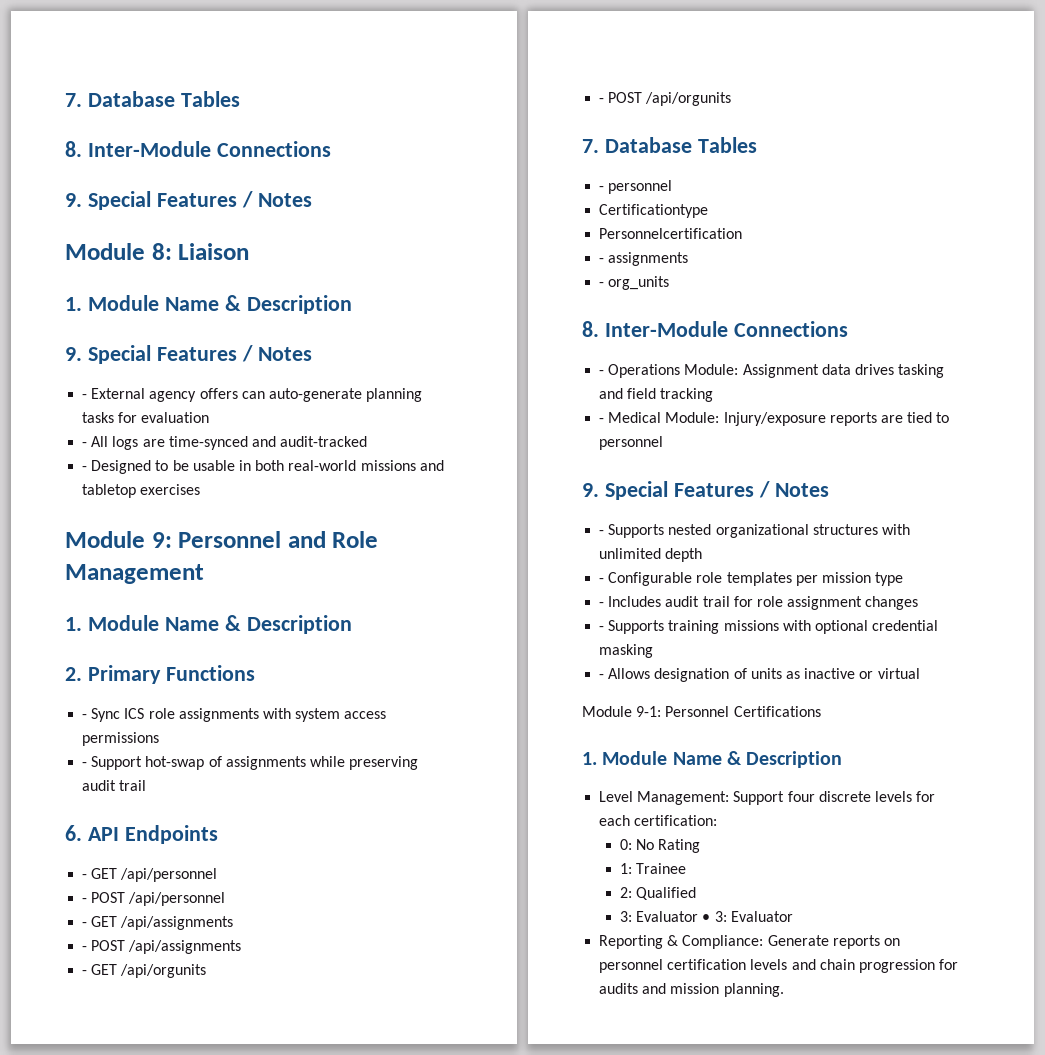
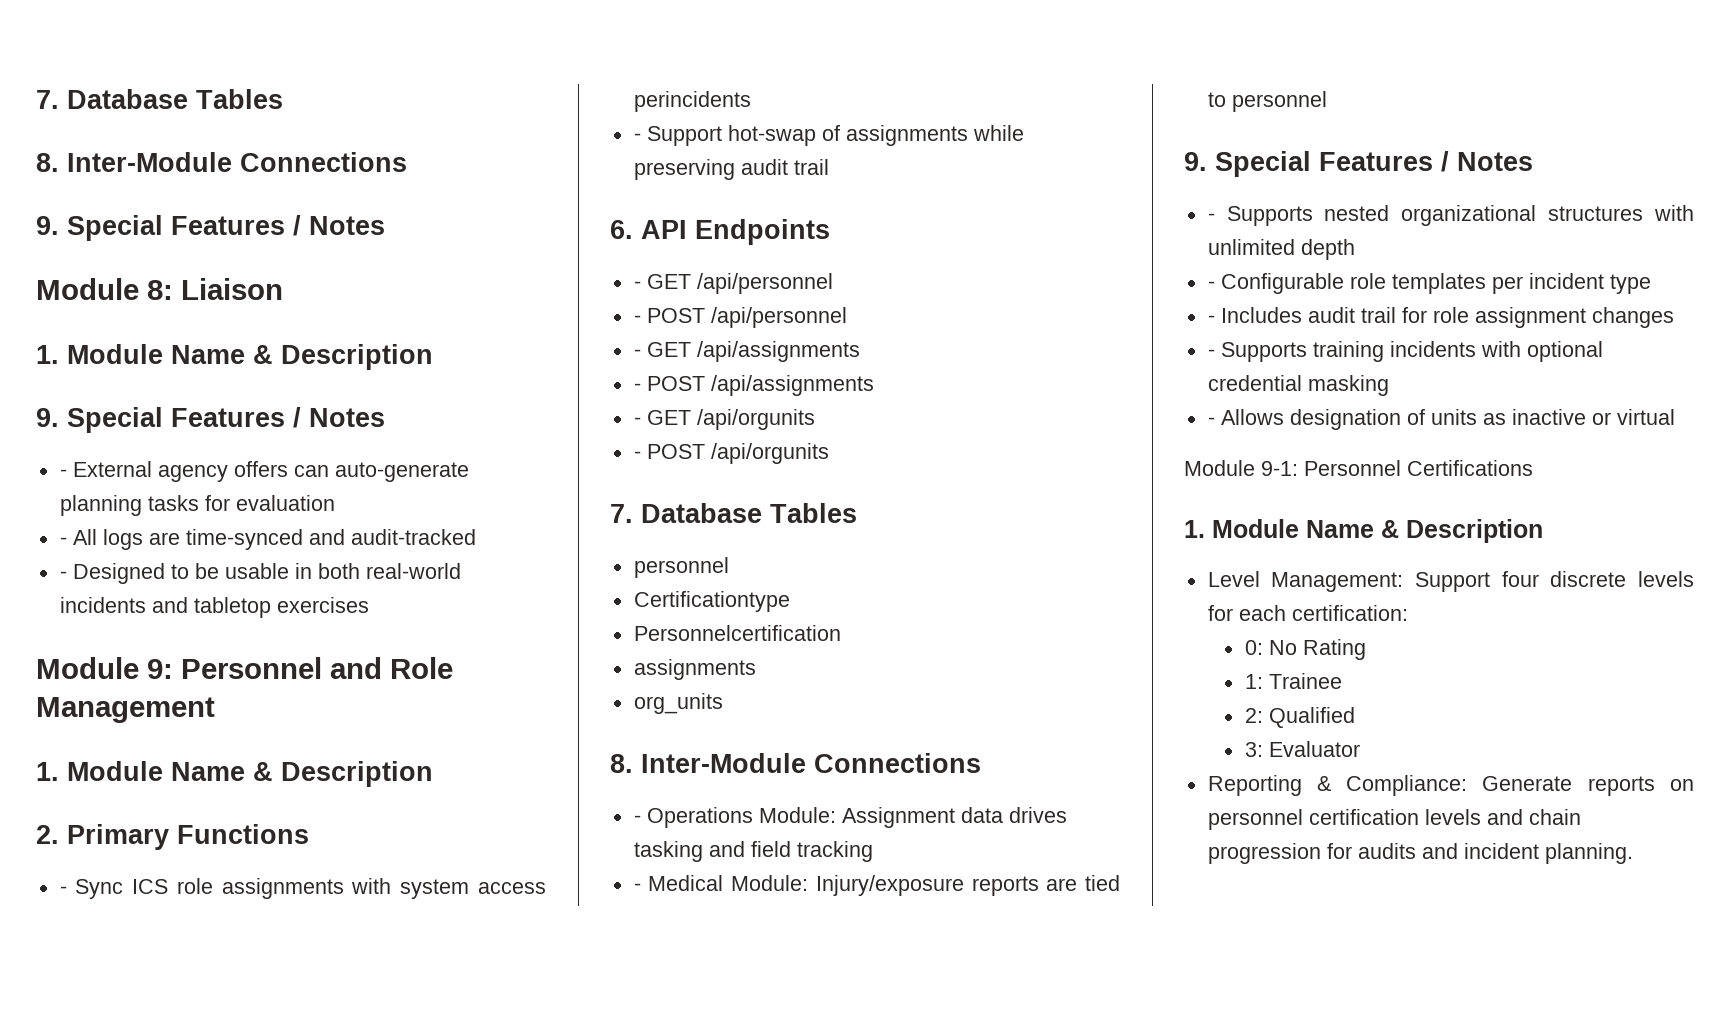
[360,460,416,471] missions -> [59,597,146,613] incidents
[82,732,160,746] permissions -> [633,91,751,112] perincidents
[599,186,605,191] - -> (857, 513) none
[599,258,605,263] - -> (841, 633) none
[599,282,605,287] - -> (756, 669) none
[821,572,871,583] mission -> [1528,273,1604,289] incident
[723,620,779,631] missions -> [1389,341,1476,357] incidents
[702,911,793,922] • 3: Evaluator -> (1360, 749) none
[670,983,720,994] mission -> [1463,843,1539,859] incident

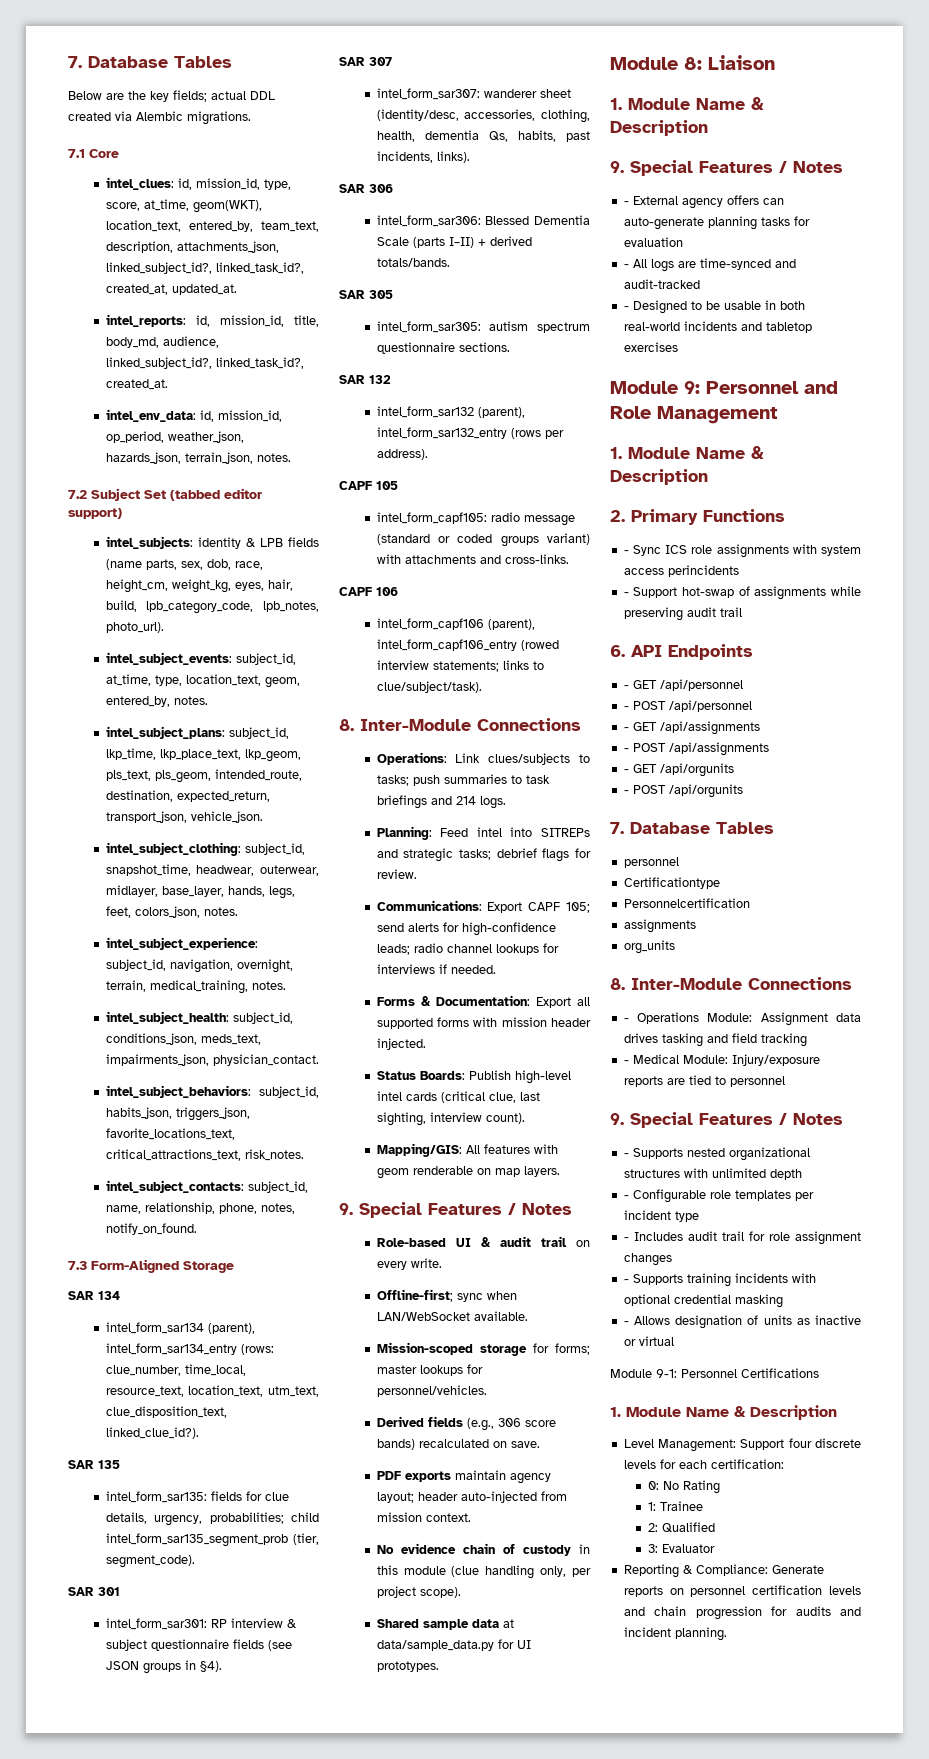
[36,89,283,109] [36,152,407,172] [36,215,385,241] 7. Database Tables // 8. Inter-Module Connections // 9. Special Features / Notes -> [68,56,232,68] [68,90,275,102] [68,111,251,125] [68,149,119,158] [105,177,291,190] [105,199,262,213] [105,220,319,232] [105,241,279,253] [105,262,304,274] [105,284,237,295] [105,314,319,327] [105,336,219,348] [105,357,304,369] [105,379,168,390] [105,409,282,422] [105,431,244,443] [105,452,291,464] [68,488,262,501] [68,508,122,519] [105,536,319,549] [105,559,263,570] [105,579,293,593] [105,600,319,614] [105,622,164,633] [105,652,296,665] [105,674,300,688] [105,696,208,707] [105,726,289,739] [105,748,301,762] [105,769,302,783] [105,790,270,802] [105,811,263,823] [105,842,305,856] [105,864,319,876] [105,885,295,899] [105,906,238,918] [105,937,258,950] [105,959,293,973] [105,980,286,994] [105,1011,293,1024] [105,1033,261,1045] [105,1054,319,1066] [105,1085,319,1098] [105,1107,250,1121] [105,1128,235,1140] [105,1149,304,1161] [105,1180,308,1193] [105,1202,295,1214] [105,1223,197,1235] [68,1259,234,1273] [68,1291,120,1300] [105,1322,255,1334] [105,1343,274,1355] [105,1364,246,1376] [105,1385,319,1397] [105,1406,227,1418] [105,1427,199,1439] [68,1460,120,1469] [105,1491,289,1503] [105,1512,319,1526] [105,1533,319,1547] [105,1555,195,1568] [68,1587,120,1596] [105,1618,297,1630] [105,1639,292,1651] [105,1660,222,1674] [339,57,392,66] [376,88,571,100] [376,109,590,123] [376,130,590,142] [376,151,470,163] [339,184,393,193] [376,215,590,227] [376,236,532,248] [376,258,450,267] [339,290,393,299] [376,321,590,333] [376,342,510,354] [339,375,391,384] [376,406,525,418] [376,427,564,439] [376,449,428,460] [339,481,398,490] [376,512,575,526] [376,533,590,547] [376,554,569,564] [339,587,398,596] [376,618,535,630] [376,639,559,651] [376,660,544,672] [376,681,482,693] [339,718,581,731] [376,752,590,765] [376,774,550,786] [376,795,506,809] [376,826,590,840] [376,848,591,862] [376,869,417,879] [376,900,590,913] [376,922,556,936] [376,943,559,955] [376,964,496,974] [376,995,590,1008] [376,1017,591,1029] [376,1038,426,1050] [376,1070,571,1084] [376,1091,540,1103] [376,1112,525,1126] [376,1143,558,1157] [376,1166,560,1179] [339,1202,572,1218] [376,1236,590,1247] [376,1258,442,1270] [376,1289,517,1302] [376,1311,528,1321] [376,1342,590,1356] [376,1364,483,1376] [376,1385,487,1397] [376,1416,556,1431] [376,1439,540,1450] [376,1470,551,1484] [376,1491,567,1503] [376,1512,471,1522] [376,1543,590,1556] [376,1565,591,1579] [376,1586,461,1598] [376,1619,514,1630] [376,1639,531,1651] [376,1661,439,1672] 7. Database Tables // Below are the key fields; actual DDL created via Alembic migrations. // 7.1 Core // intel_clues: id, mission_id, type, score, at_time, geom(WKT), location_text, entered_by, team_text, description, attachments_json, linked_subject_id?, linked_task_id?, created_at, updated_at. // intel_reports: id, mission_id, title, body_md, audience, linked_subject_id?, linked_task_id?, created_at. // intel_env_data: id, mission_id, op_period, weather_json, hazards_json, terrain_json, notes. // 7.2 Subject Set (tabbed editor support) // intel_subjects: identity & LPB fields (name parts, sex, dob, race, height_cm, weight_kg, eyes, hair, build, lpb_category_code, lpb_notes, photo_url). // intel_subject_events: subject_id, at_time, type, location_text, geom, entered_by, notes. // intel_subject_plans: subject_id, lkp_time, lkp_place_text, lkp_geom, pls_text, pls_geom, intended_route, destination, expected_return, transport_json, vehicle_json. // intel_subject_clothing: subject_id, snapshot_time, headwear, outerwear, midlayer, base_layer, hands, legs, feet, colors_json, notes. // intel_subject_experience: subject_id, navigation, overnight, terrain, medical_training, notes. // intel_subject_health: subject_id, conditions_json, meds_text, impairments_json, physician_contact. // intel_subject_behaviors: subject_id, habits_json, triggers_json, favorite_locations_text, critical_attractions_text, risk_notes. // intel_subject_contacts: subject_id, name, relationship, phone, notes, notify_on_found. // 7.3 Form-Aligned Storage // SAR 134 // intel_form_sar134 (parent), intel_form_sar134_entry (rows: clue_number, time_local, resource_text, location_text, utm_text, clue_disposition_text, linked_clue_id?). // SAR 135 // intel_form_sar135: fields for clue details, urgency, probabilities; child intel_form_sar135_segment_prob (tier, segment_code). // SAR 301 // intel_form_sar301: RP interview & subject questionnaire fields (see JSON groups in §4). // SAR 307 // intel_form_sar307: wanderer sheet (identity/desc, accessories, clothing, health, dementia Qs, habits, past incidents, links). // SAR 306 // intel_form_sar306: Blessed Dementia Scale (parts I–II) + derived totals/bands. // SAR 305 // intel_form_sar305: autism spectrum questionnaire sections. // SAR 132 // intel_form_sar132 (parent), intel_form_sar132_entry (rows per address). // CAPF 105 // intel_form_capf105: radio message (standard or coded groups variant) with attachments and cross-links. // CAPF 106 // intel_form_capf106 (parent), intel_form_capf106_entry (rowed interview statements; links to clue/subject/task). // 8. Inter-Module Connections // Operations: Link clues/subjects to tasks; push summaries to task briefings and 214 logs. // Planning: Feed intel into SITREPs and strategic tasks; debrief flags for review. // Communications: Export CAPF 105; send alerts for high-confidence leads; radio channel lookups for interviews if needed. // Forms & Documentation: Export all supported forms with mission header injected. // Status Boards: Publish high-level intel cards (critical clue, last sighting, interview count). // Mapping/GIS: All features with geom renderable on map layers. // 9. Special Features / Notes // Role-based UI & audit trail on every write. // Offline-first; sync when LAN/WebSocket available. // Mission-scoped storage for forms; master lookups for personnel/vehicles. // Derived fields (e.g., 306 score bands) recalculated on save. // PDF exports maintain agency layout; header auto-injected from mission context. // No evidence chain of custody in this module (clue handling only, per project scope). // Shared sample data at data/sample_data.py for UI prototypes.

